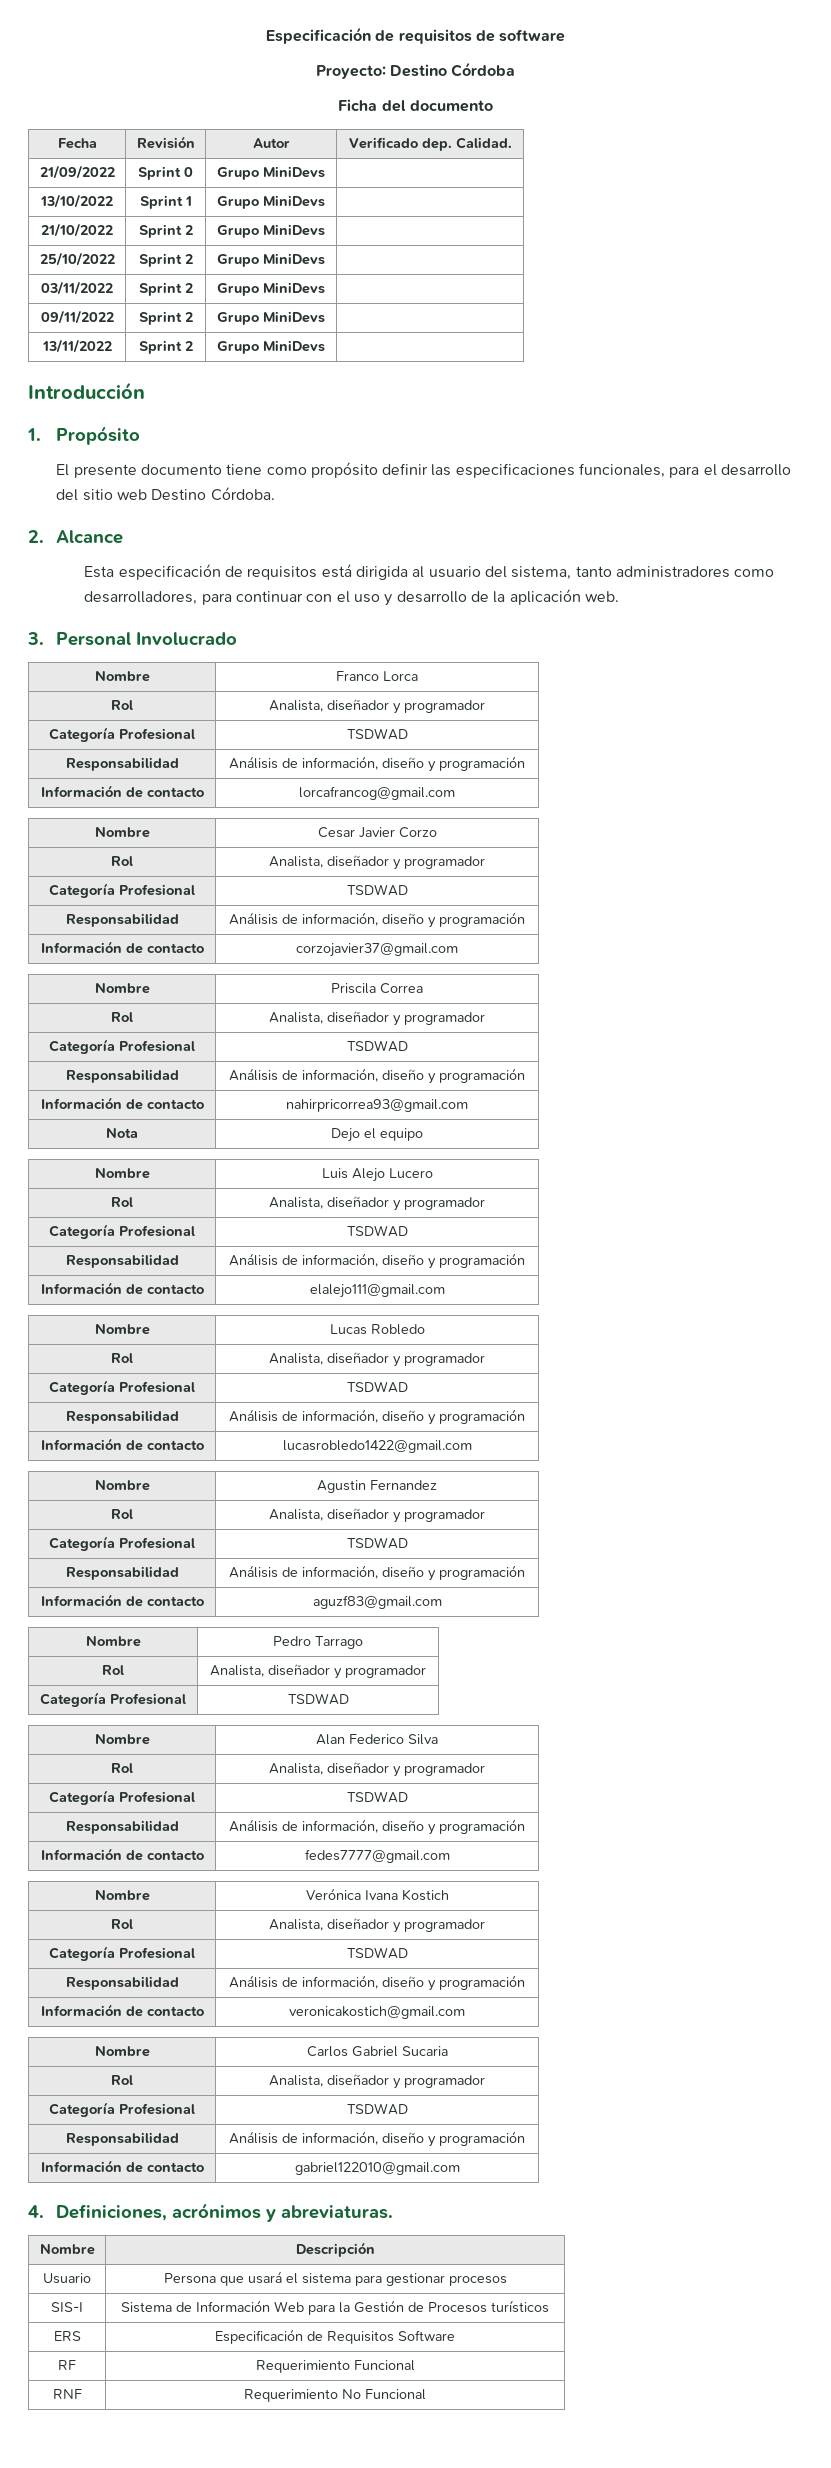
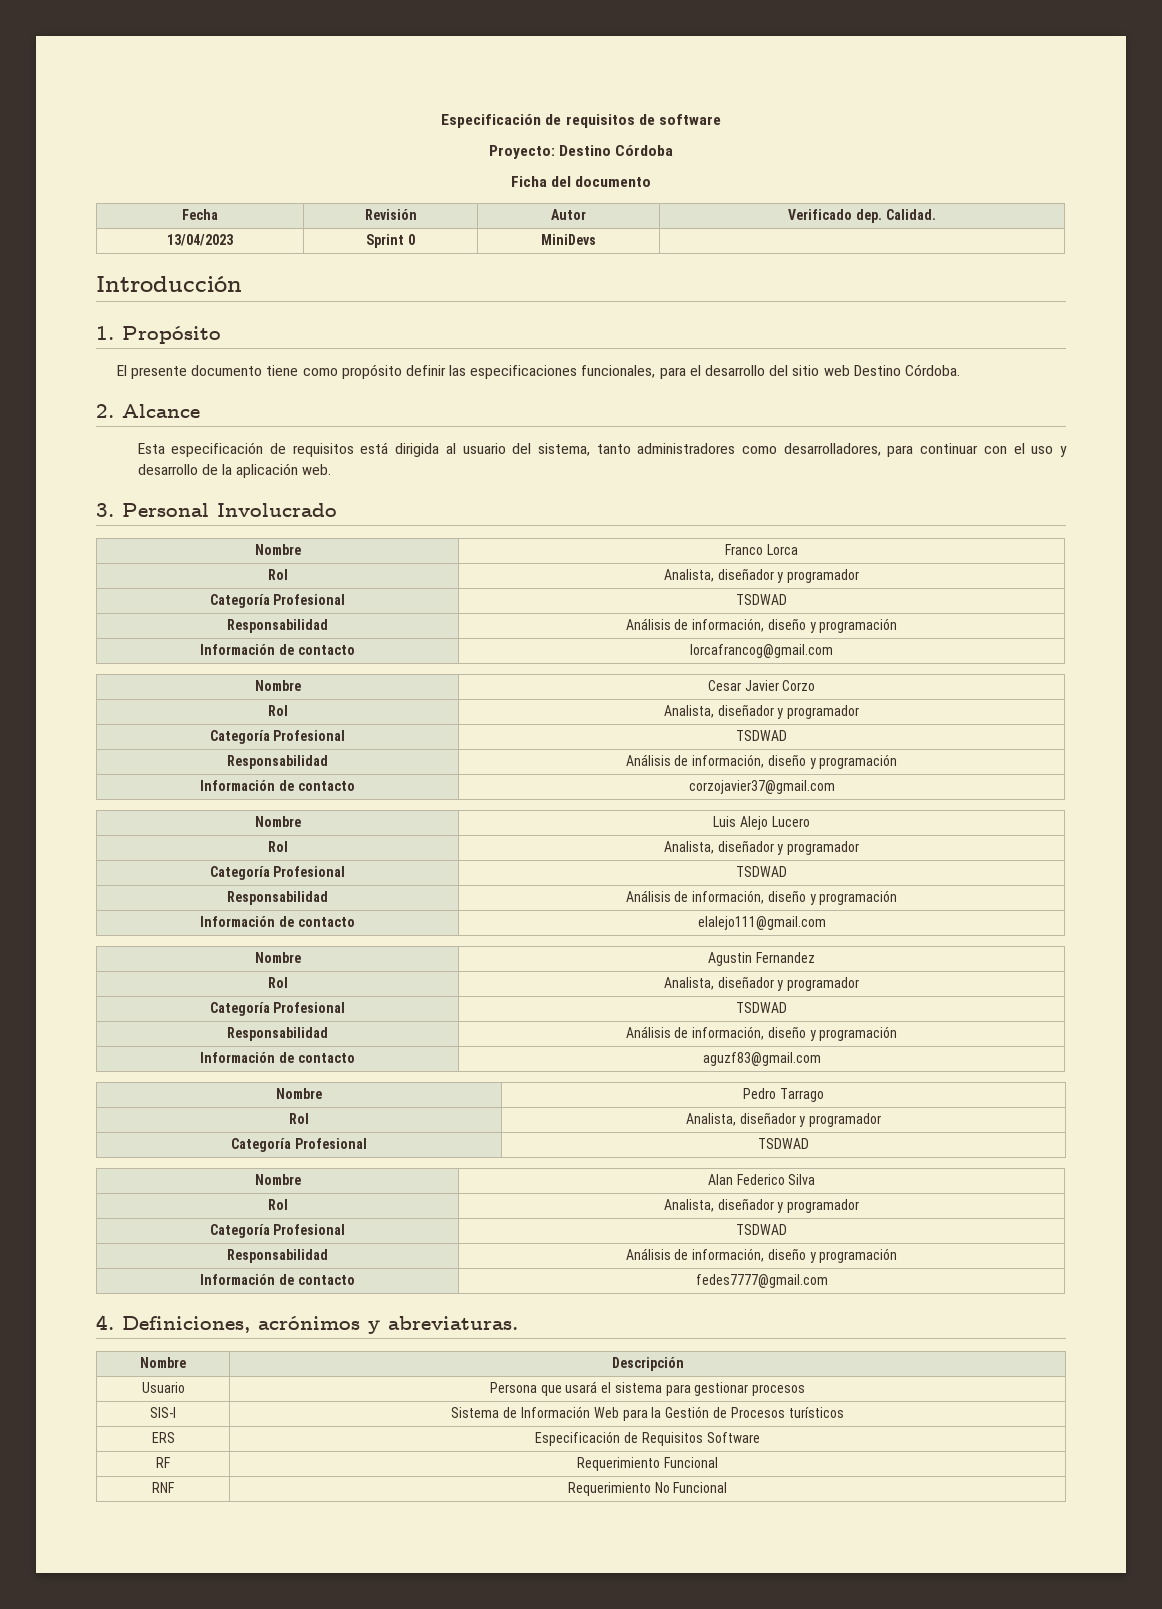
[39,165,115,179] 21/09/2022 -> [167,234,233,246] 13/04/2023
[217,166,325,180] [40,194,113,208] [139,195,192,209] [217,195,325,209] [41,223,113,237] [138,224,193,238] [217,224,325,238] [39,252,115,266] [138,253,193,267] [217,253,325,267] [41,281,113,295] [138,282,193,296] [217,282,325,296] [40,310,114,324] [138,311,193,325] [217,311,325,325] [41,339,112,353] [138,340,193,354] [217,341,259,354] Grupo MiniDevs | // 13/10/2022 | Sprint 1 | Grupo MiniDevs | // 21/10/2022 | Sprint 2 | Grupo MiniDevs | // 25/10/2022 | Sprint 2 | Grupo MiniDevs | // 03/11/2022 | Sprint 2 | Grupo MiniDevs | // 09/11/2022 | Sprint 2 | Grupo MiniDevs | // 13/11/2022 | Sprint 2 | Grupo -> (415, 239) none
[94,983,150,994] [331,983,423,994] [111,1012,133,1022] [269,1011,485,1026] [49,1039,195,1054] [346,1040,408,1052] [65,1069,179,1083] [229,1068,525,1084] [40,1097,204,1110] [286,1099,468,1112] [106,1128,138,1138] [331,1128,423,1142] // Nombre | Priscila Correa // Rol | Analista, diseñador y programador // Categoría Profesional | TSDWAD // Responsabilidad | Análisis de información, diseño y programación // Información de contacto | nahirpricorrea93@gmail.com // Nota | Dejo el equipo -> (835, 787) none
[94,1324,150,1335] [329,1324,425,1335] [111,1353,133,1363] [269,1352,485,1367] [49,1380,195,1395] [346,1381,408,1393] [65,1410,179,1424] [229,1409,525,1425] [40,1438,204,1451] [282,1440,472,1453] // Nombre | Lucas Robledo // Rol | Analista, diseñador y programador // Categoría Profesional | TSDWAD // Responsabilidad | Análisis de información, diseño y programación // Información de contacto | lucasrobledo1422@gmail.com -> (826, 923) none
[94,1890,150,1901] [305,1888,449,1901] [111,1919,133,1929] [269,1918,485,1933] [49,1946,195,1961] [346,1947,408,1959] [65,1976,179,1990] [229,1975,525,1991] [40,2004,204,2017] [289,2006,465,2019] [94,2046,150,2057] [306,2046,448,2057] [111,2075,133,2085] [269,2074,485,2089] [49,2102,195,2117] [346,2103,408,2115] [65,2132,179,2146] [229,2131,525,2147] [40,2160,204,2173] [294,2162,460,2175] // Nombre | Verónica Ivana Kostich // Rol | Analista, diseñador y programador // Categoría Profesional | TSDWAD // Responsabilidad | Análisis de información, diseño y programación // Información de contacto | veronicakostich@gmail.com // Nombre | Carlos Gabriel Sucaria // Rol | Analista, diseñador y programador // Categoría Profesional | TSDWAD // Responsabilidad | Análisis de información, diseño y programación // Información de contacto | gabriel122010@gmail.com -> (828, 1281) none

